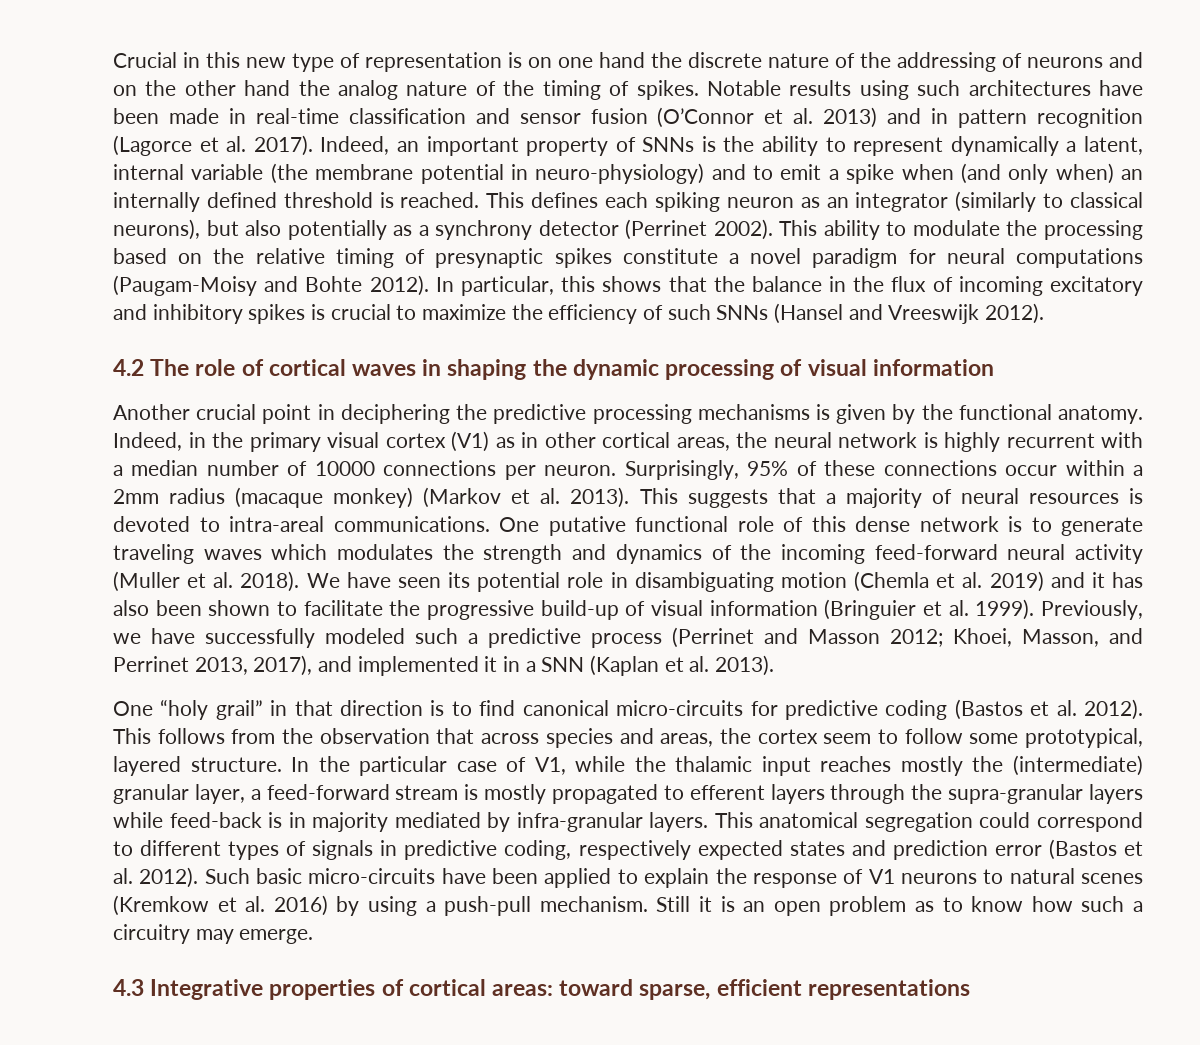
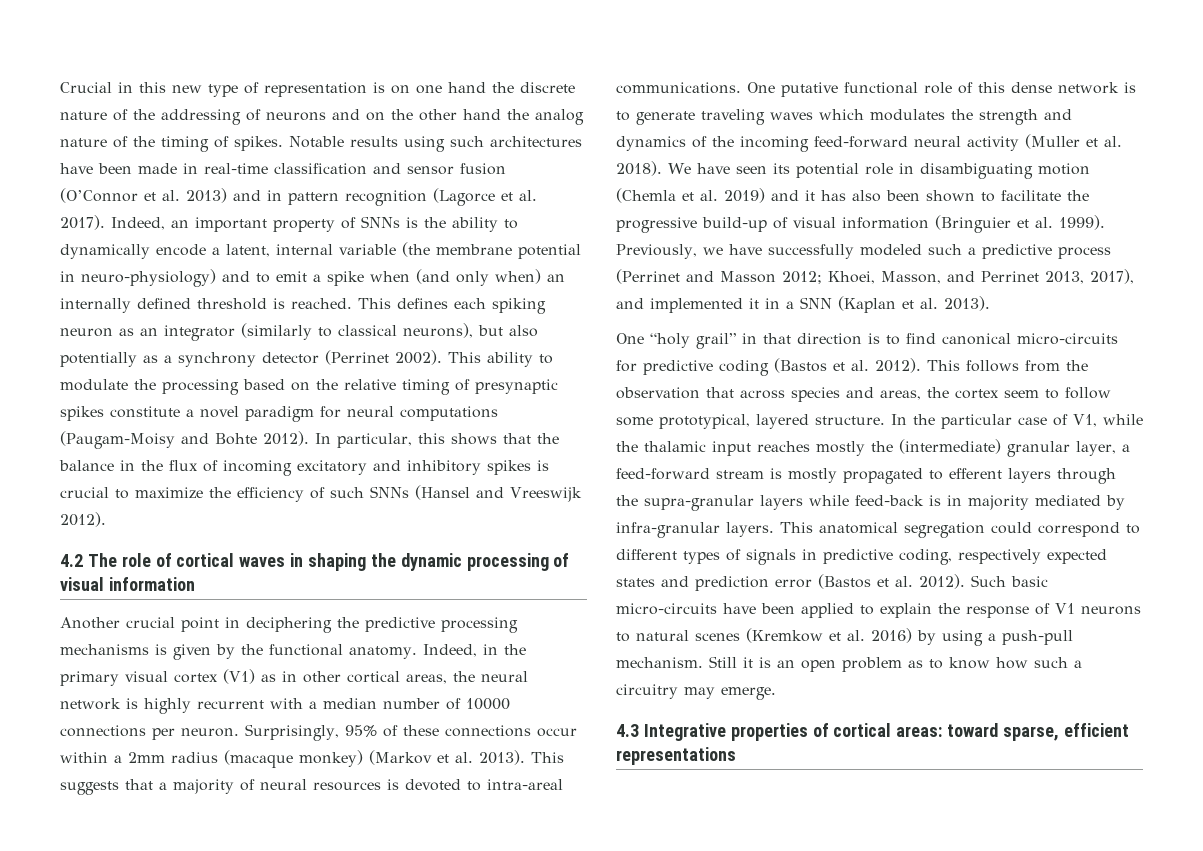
[853,136,1059,156] represent dynamically -> [60,244,206,259] dynamically encode

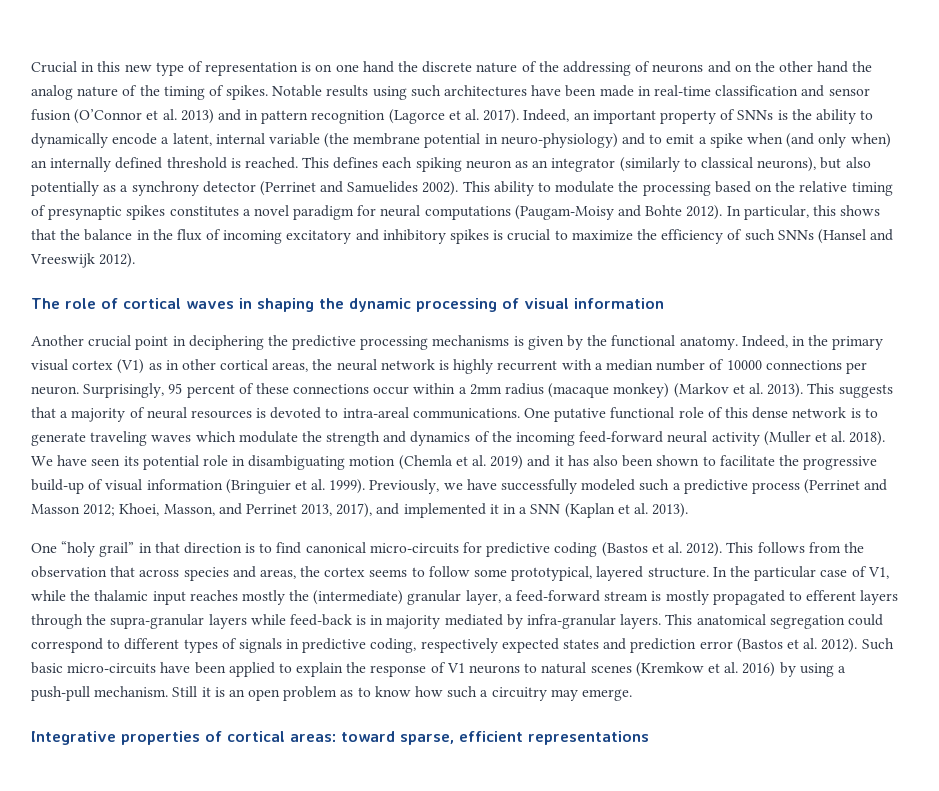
(389, 357) none -> [320,181,419,193] and Samuelides
[110,406,180,418] constitute -> [169,206,239,217] constitutes
[60,554,83,567] 4.2 -> (136, 260) none
[344,725,377,737] 95% -> [168,383,235,398] 95 percent
[870,109,945,121] modulates -> [238,431,298,443] modulate
[1004,390,1039,398] seem -> [369,569,408,577] seems
[616,724,639,737] 4.3 -> (632, 695) none

